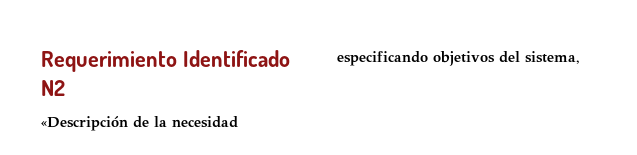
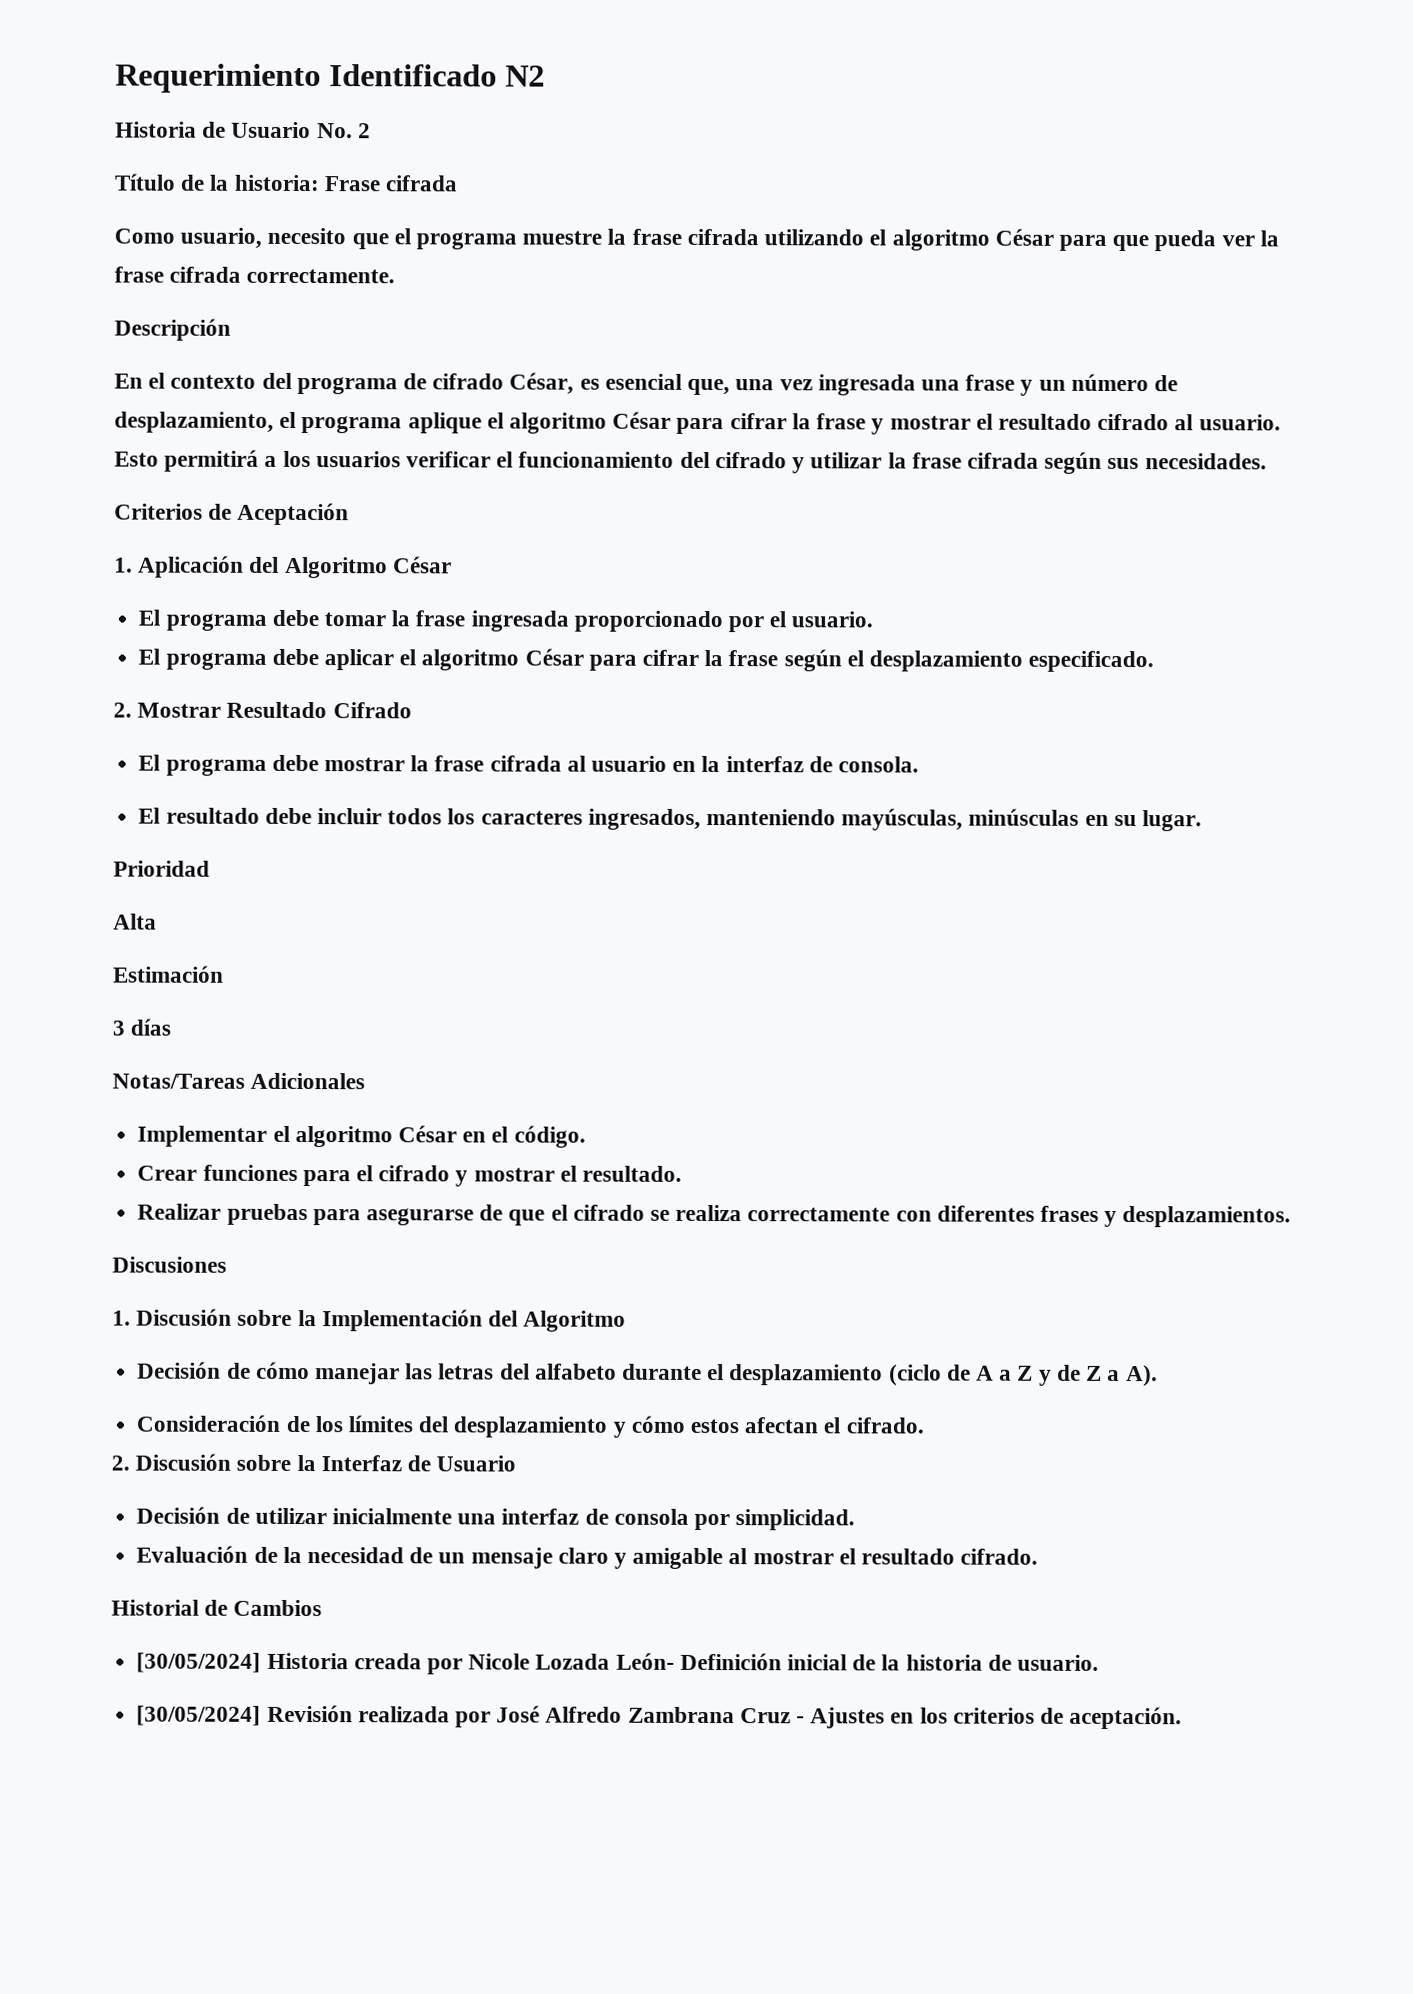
[41,116,238,131] [337,51,580,66] «Descripción de la necesidad especificando objetivos del sistema, -> [115,121,371,139] [114,173,459,192] [114,227,1279,252] [114,266,396,284] [114,318,231,341] [114,372,1178,396] [114,411,1281,435] [114,449,1267,474] [114,502,350,526] [114,555,452,579] [138,609,874,633] [138,648,1155,673] [113,701,412,719] [138,754,920,776] [138,807,1203,832] [113,860,210,877] [113,913,157,930] [113,965,224,983] [112,1018,172,1036] [112,1072,366,1090] [137,1125,586,1148] [137,1164,682,1187] [137,1203,1292,1228] [112,1256,227,1273] [112,1308,627,1332] [137,1361,1158,1387] [136,1414,924,1438] [111,1453,517,1472] [136,1506,856,1531] [136,1545,1039,1570] [111,1599,323,1617] [136,1652,1100,1675] [136,1704,1183,1730] Historia de Usuario No. 2 // Título de la historia: Frase cifrada // Como usuario, necesito que el programa muestre la frase cifrada utilizando el algoritmo César para que pueda ver la frase cifrada correctamente. // Descripción // En el contexto del programa de cifrado César, es esencial que, una vez ingresada una frase y un número de desplazamiento, el programa aplique el algoritmo César para cifrar la frase y mostrar el resultado cifrado al usuario. Esto permitirá a los usuarios verificar el funcionamiento del cifrado y utilizar la frase cifrada según sus necesidades. // Criterios de Aceptación // 1. Aplicación del Algoritmo César // El programa debe tomar la frase ingresada proporcionado por el usuario. // El programa debe aplicar el algoritmo César para cifrar la frase según el desplazamiento especificado. // 2. Mostrar Resultado Cifrado // El programa debe mostrar la frase cifrada al usuario en la interfaz de consola. // El resultado debe incluir todos los caracteres ingresados, manteniendo mayúsculas, minúsculas en su lugar. // Prioridad // Alta // Estimación // 3 días // Notas/Tareas Adicionales // Implementar el algoritmo César en el código. // Crear funciones para el cifrado y mostrar el resultado. // Realizar pruebas para asegurarse de que el cifrado se realiza correctamente con diferentes frases y desplazamientos. // Discusiones // 1. Discusión sobre la Implementación del Algoritmo // Decisión de cómo manejar las letras del alfabeto durante el desplazamiento (ciclo de A a Z y de Z a A). // Consideración de los límites del desplazamiento y cómo estos afectan el cifrado. // 2. Discusión sobre la Interfaz de Usuario // Decisión de utilizar inicialmente una interfaz de consola por simplicidad. // Evaluación de la necesidad de un mensaje claro y amigable al mostrar el resultado cifrado. // Historial de Cambios // [30/05/2024] Historia creada por Nicole Lozada León- Definición inicial de la historia de usuario. // [30/05/2024] Revisión realizada por José Alfredo Zambrana Cruz - Ajustes en los criterios de aceptación.

